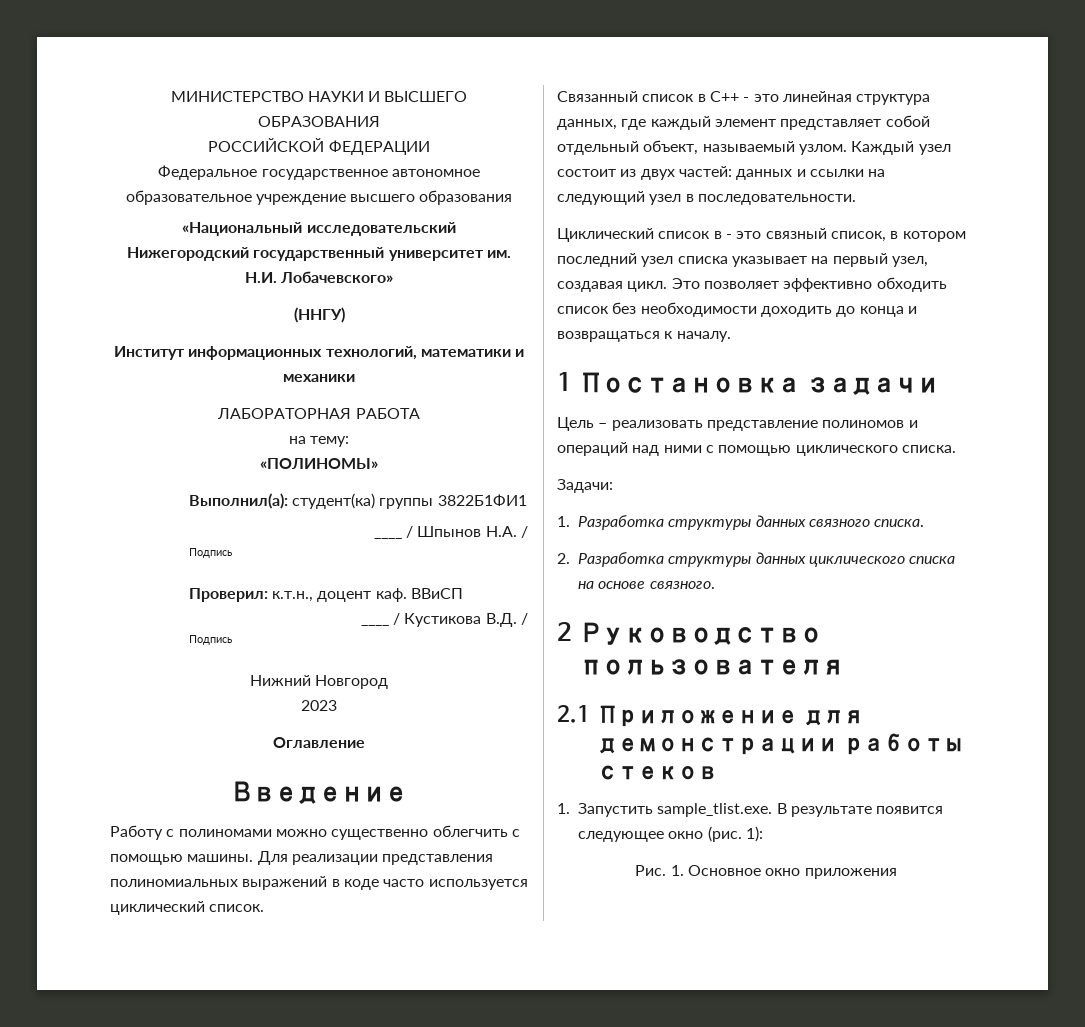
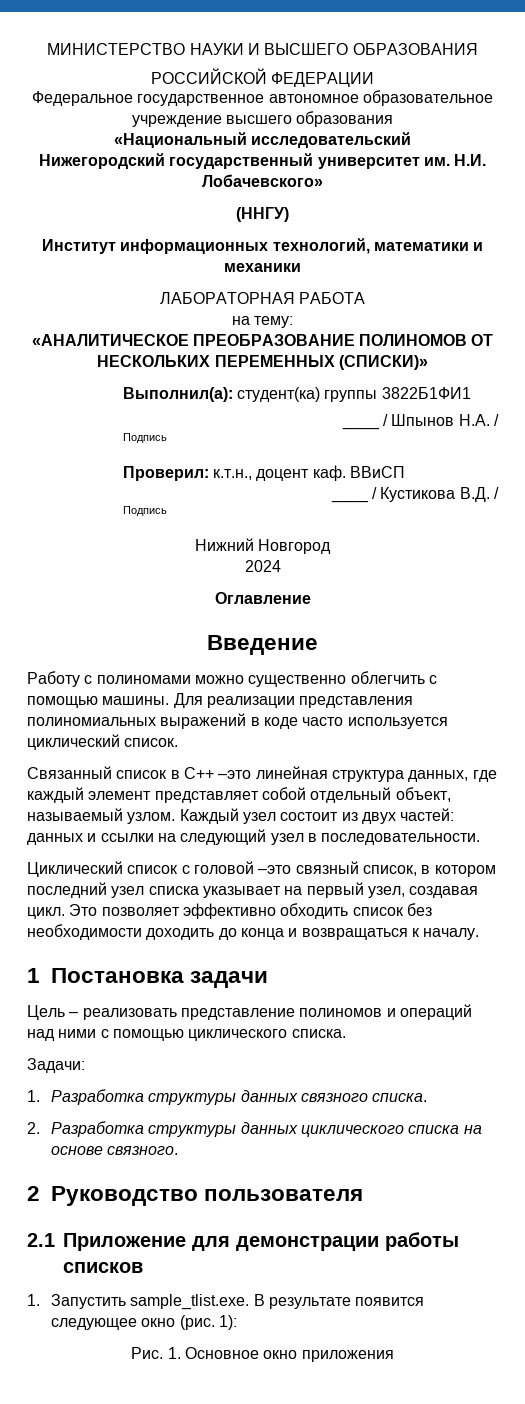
[260,458,378,469] «ПОЛИНОМЫ» -> [31,334,494,346] [97,355,428,370] «АНАЛИТИЧЕСКОЕ ПРЕОБРАЗОВАНИЕ ПОЛИНОМОВ ОТ НЕСКОЛЬКИХ ПЕРЕМЕННЫХ (СПИСКИ)»
[301,700,337,711] 2023 -> [244,560,281,572] 2024
[743,94,779,102] - это -> [218,770,252,779] –это
[713,231,762,239] в - это -> [181,861,292,874] с головой –это
[598,765,718,780] стеков -> [63,1262,143,1273] списков

